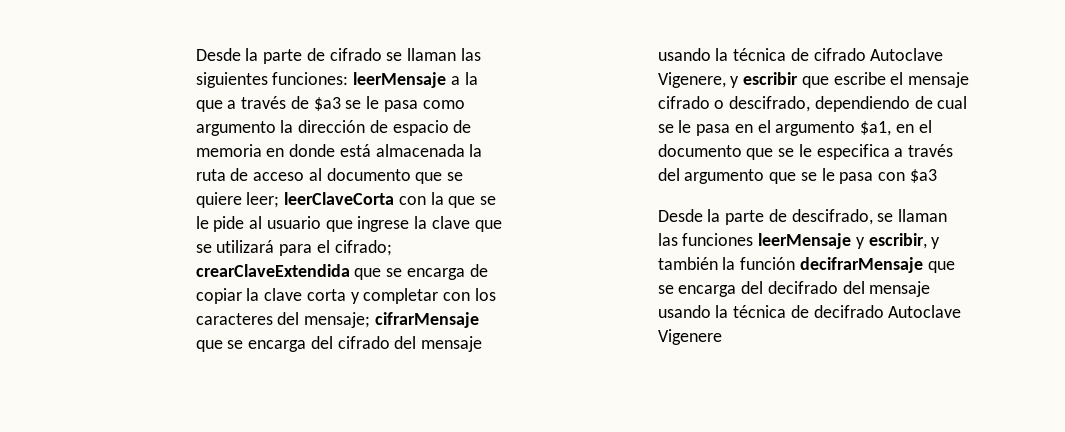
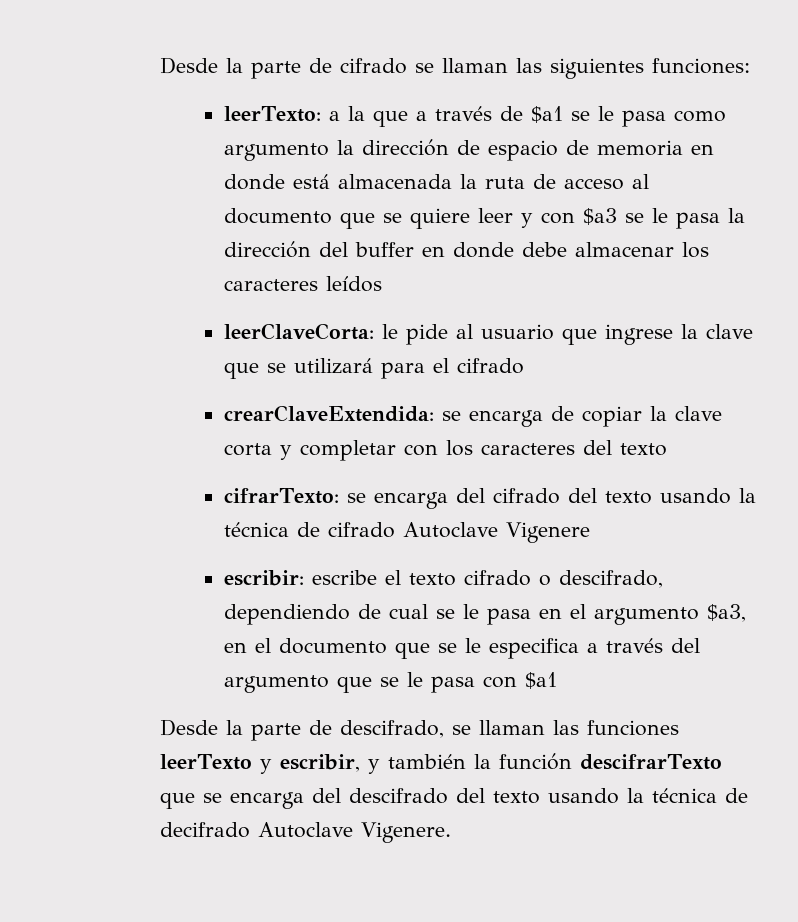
[353,72,447,88] leerMensaje -> [224,106,322,122] // leerTexto:
[313,97,341,111] $a3 -> [531,106,564,123] $a1
[246,192,497,208] leer; leerClaveCorta con la que se -> [478,208,746,229] [224,241,710,258] [224,276,383,292] [224,323,375,340] leer y con $a3 se le pasa la dirección del buffer en donde debe almacenar los caracteres leídos // leerClaveCorta:
[334,240,392,256] [195,264,382,280] cifrado; crearClaveExtendida que -> [457,358,525,374] [224,405,435,422] cifrado // crearClaveExtendida:
[304,312,479,328] [195,340,223,352] mensaje; cifrarMensaje que -> [620,443,668,456] [224,488,340,504] texto // cifrarTexto:
[421,336,483,352] mensaje -> [605,491,653,504] texto
[657,72,829,88] Vigenere, y escribir que -> [506,522,591,543] [224,570,305,586] Vigenere // escribir:
[908,72,970,88] mensaje -> [409,573,457,586] texto
[860,121,892,136] $a1, -> [707,604,747,622] $a3,
[909,169,937,183] $a3 -> [525,672,558,689] $a1
[758,233,852,249] leerMensaje -> [159,754,252,770] leerTexto
[799,257,955,273] [657,281,931,297] decifrarMensaje que se encarga del decifrado del mensaje -> [579,754,722,770] [159,788,540,809] descifrarTexto que se encarga del descifrado del texto
[657,329,722,345] Vigenere -> [360,822,451,843] Vigenere.

